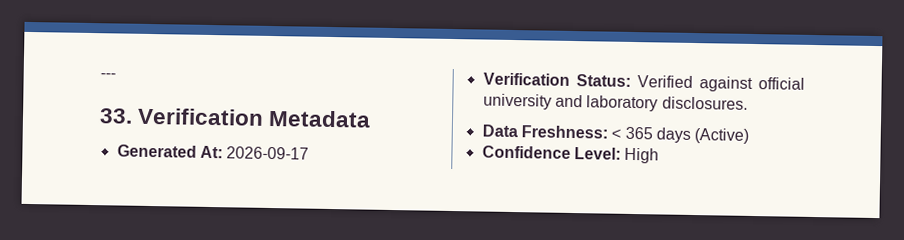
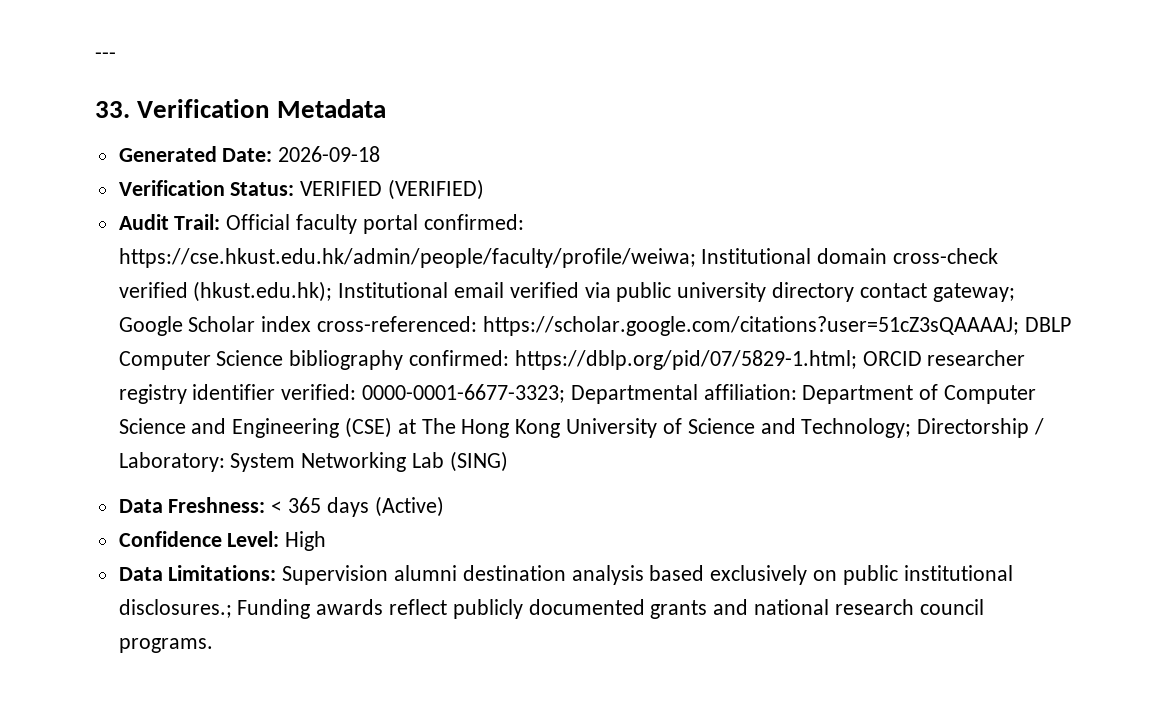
[199,145,310,160] At: 2026-09-17 -> [222,146,381,162] Date: 2026-09-18
[636,75,805,92] [482,93,748,112] Verified against official university and laboratory disclosures. -> [300,179,485,200] [118,214,524,234] [118,248,999,268] [118,281,1015,302] [118,316,1071,336] [118,350,1026,370] [118,384,1037,404] [118,417,1044,438] [118,451,508,472] VERIFIED (VERIFIED) // Audit Trail: Official faculty portal confirmed: https://cse.hkust.edu.hk/admin/people/faculty/profile/weiwa; Institutional domain cross-check verified (hkust.edu.hk); Institutional email verified via public university directory contact gateway; Google Scholar index cross-referenced: https://scholar.google.com/citations?user=51cZ3sQAAAAJ; DBLP Computer Science bibliography confirmed: https://dblp.org/pid/07/5829-1.html; ORCID researcher registry identifier verified: 0000-0001-6677-3323; Departmental affiliation: Department of Computer Science and Engineering (CSE) at The Hong Kong University of Science and Technology; Directorship / Laboratory: System Networking Lab (SING)
(660, 155) none -> [118,565,1013,585] [118,599,984,619] [118,638,213,653] // Data Limitations: Supervision alumni destination analysis based exclusively on public institutional disclosures.; Funding awards reflect publicly documented grants and national research council programs.

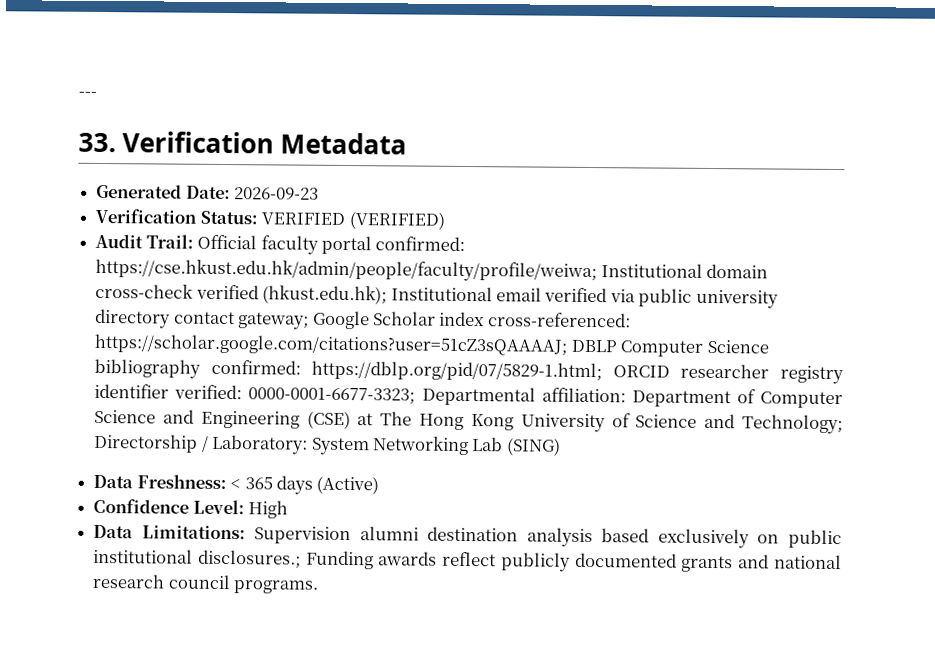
[278,146,381,162] 2026-09-18 -> [234,187,320,200] 2026-09-23

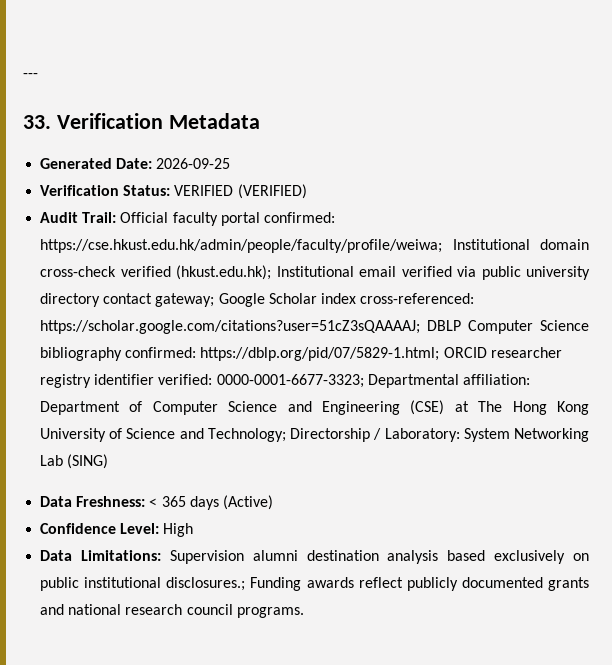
[234,187,320,200] 2026-09-23 -> [156,158,231,169] 2026-09-25

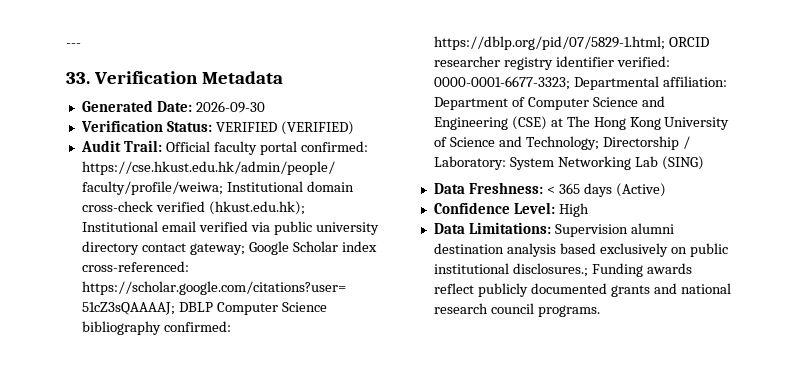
[156,158,231,169] 2026-09-25 -> [195,101,265,113] 2026-09-30

